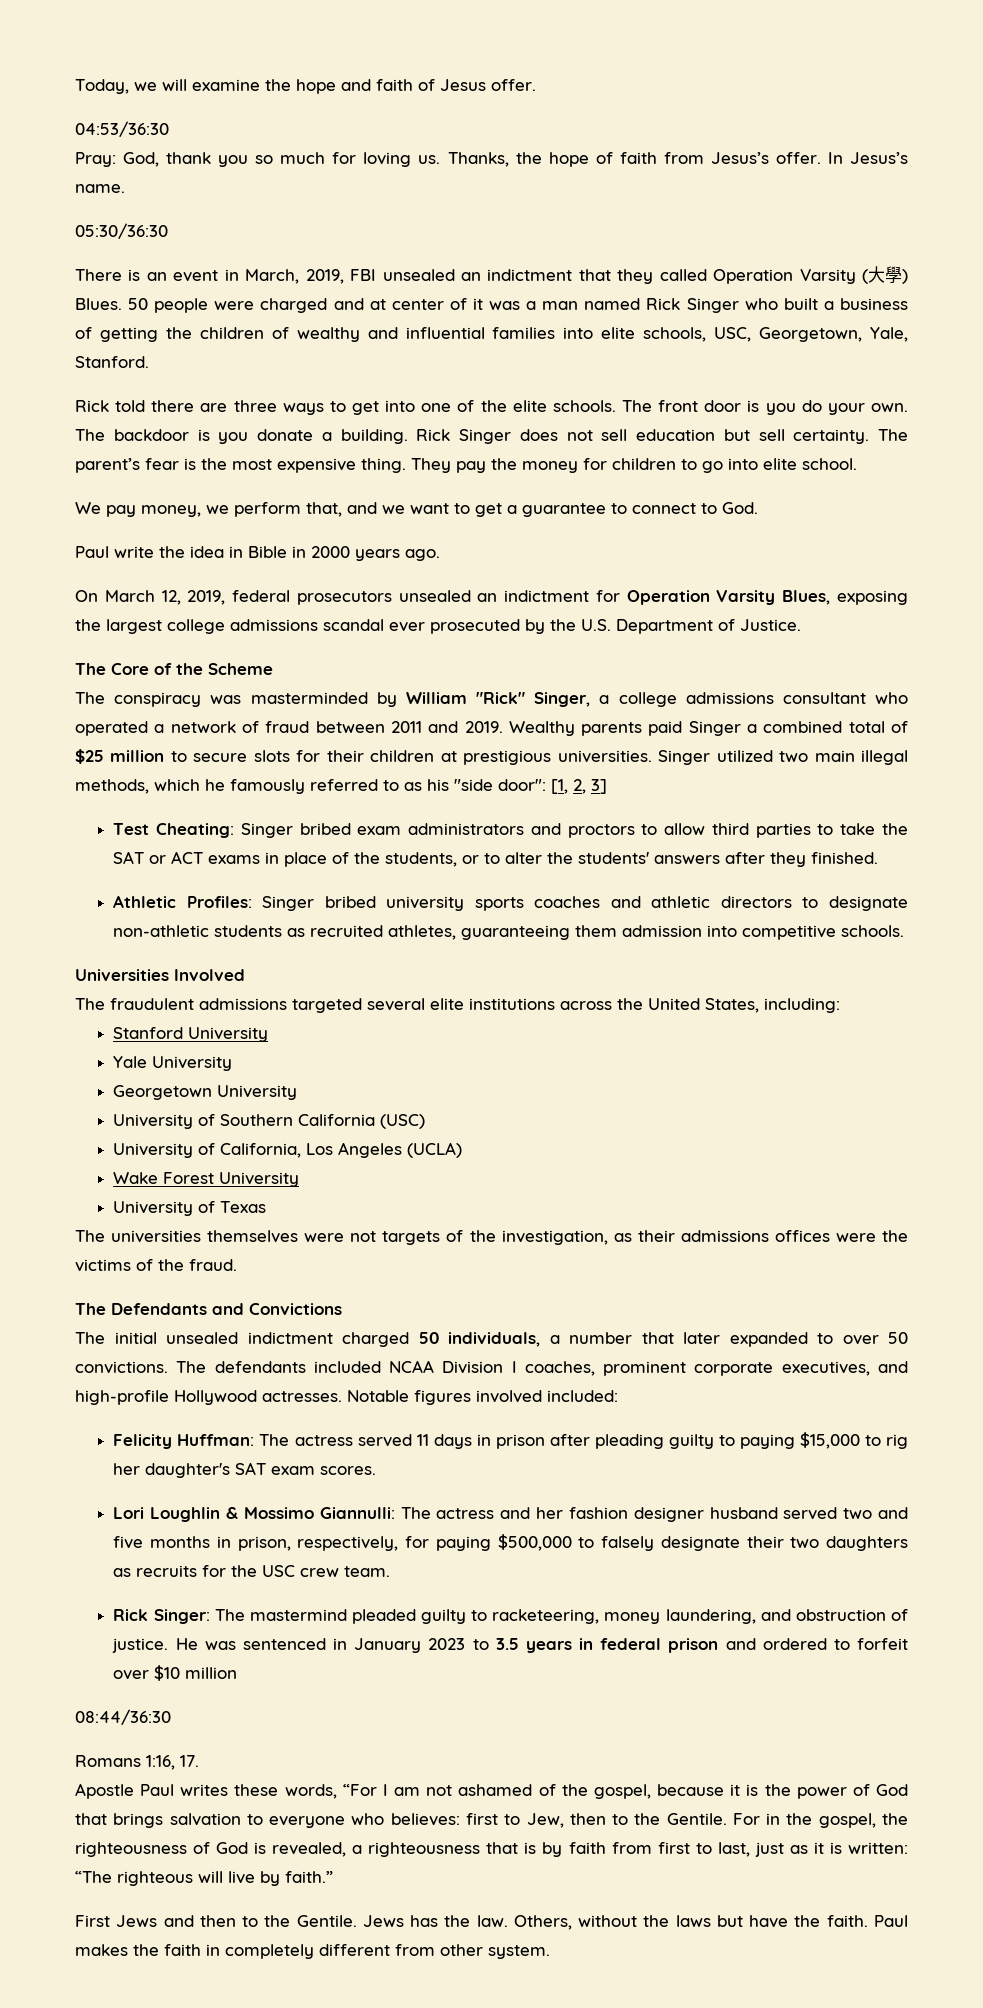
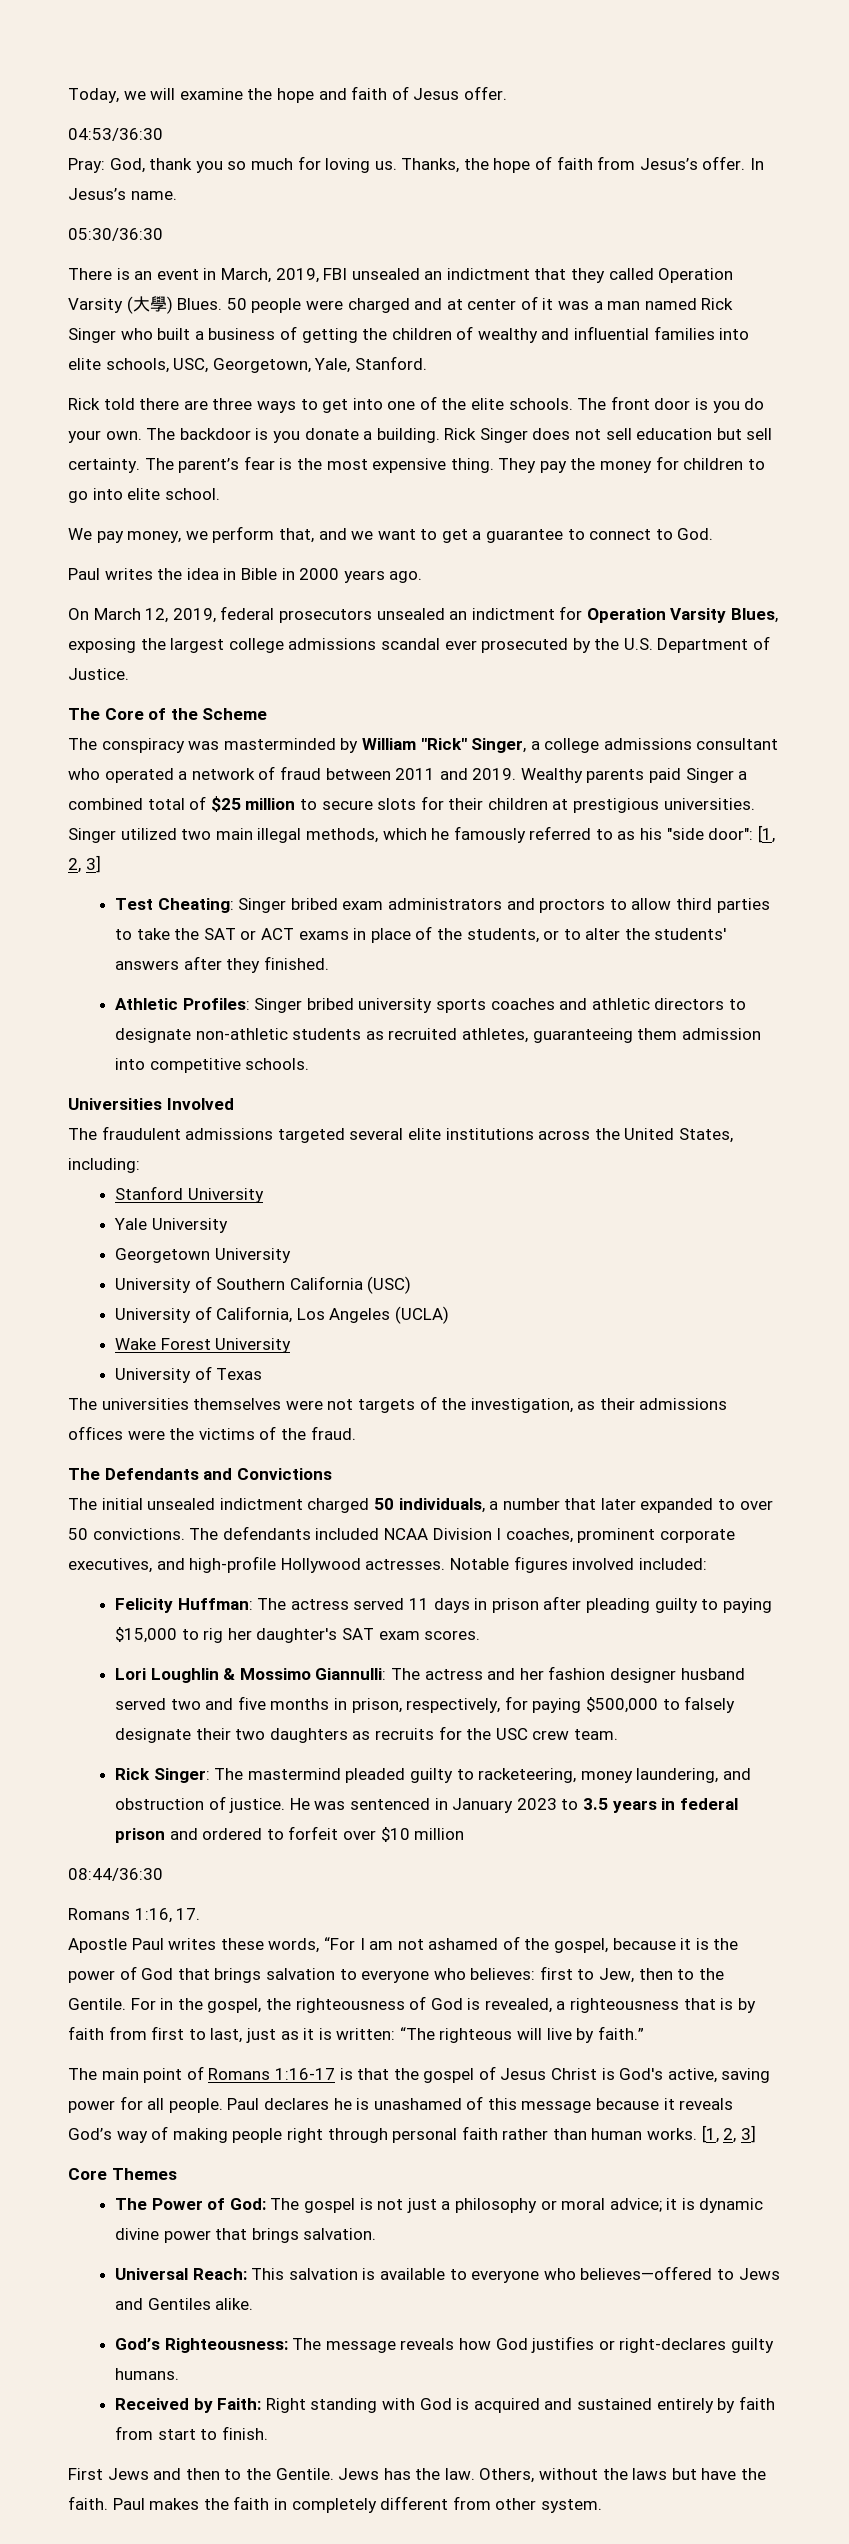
[114,546,154,558] write -> [104,568,153,580] writes
(333, 1877) none -> [68,2066,771,2083] [68,2096,734,2113] [68,2125,756,2143] [68,2168,177,2180] [115,2198,764,2213] [115,2228,377,2243] [115,2266,780,2283] [115,2298,254,2310] [115,2336,774,2353] [115,2368,180,2380] [115,2396,775,2413] [115,2426,268,2440] // The main point of Romans 1:16-17 is that the gospel of Jesus Christ is God's active, saving power for all people. Paul declares he is unashamed of this message because it reveals God’s way of making people right through personal faith rather than human works. [1, 2, 3] // Core Themes // The Power of God: The gospel is not just a philosophy or moral advice; it is dynamic divine power that brings salvation. // Universal Reach: This salvation is available to everyone who believes—offered to Jews and Gentiles alike. // God’s Righteousness: The message reveals how God justifies or right-declares guilty humans. // Received by Faith: Right standing with God is acquired and sustained entirely by faith from start to finish.

